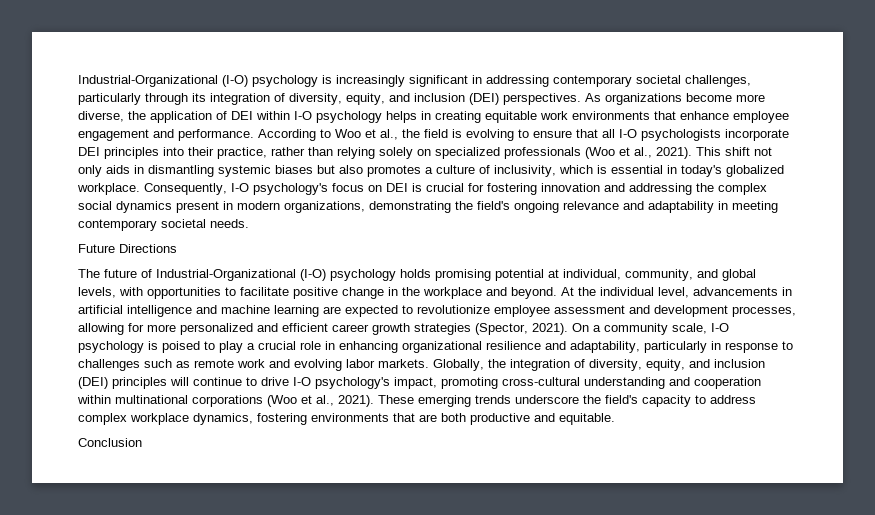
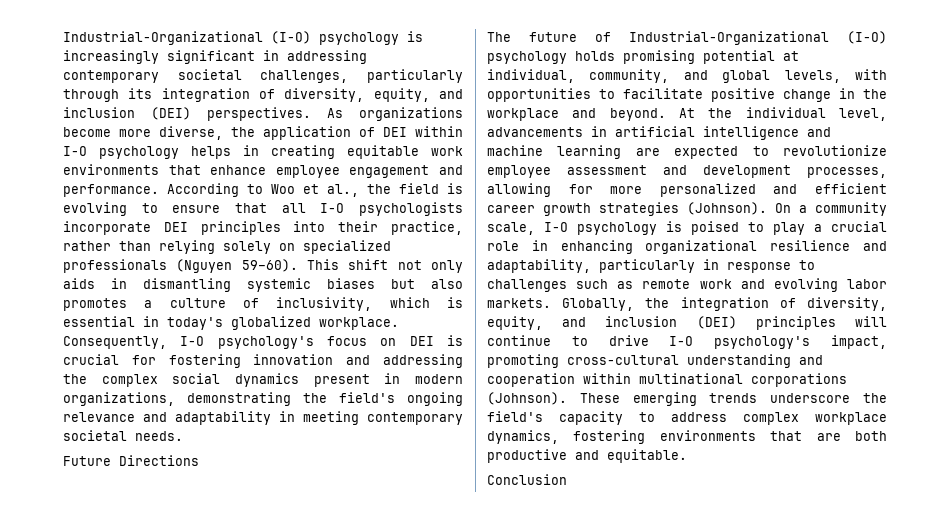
[585,147,692,159] (Woo et al., 2021). -> [176,259,298,273] (Nguyen 59–60).
[475,323,568,335] (Spector, 2021). -> [687,202,767,215] (Johnson).
[267,395,374,407] (Woo et al., 2021). -> [487,392,567,405] (Johnson).

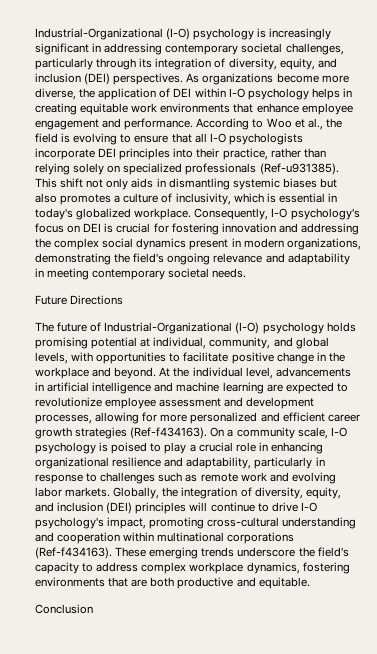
[176,259,298,273] (Nguyen 59–60). -> [259,163,339,175] (Ref-u931385).
[687,202,767,215] (Johnson). -> [130,427,208,439] (Ref-f434163).
[487,392,567,405] (Johnson). -> [35,547,112,559] (Ref-f434163).

